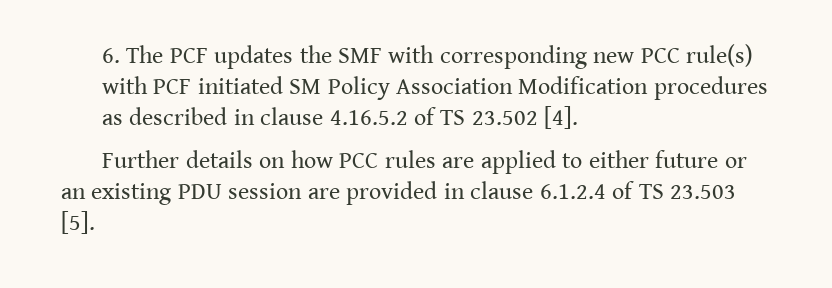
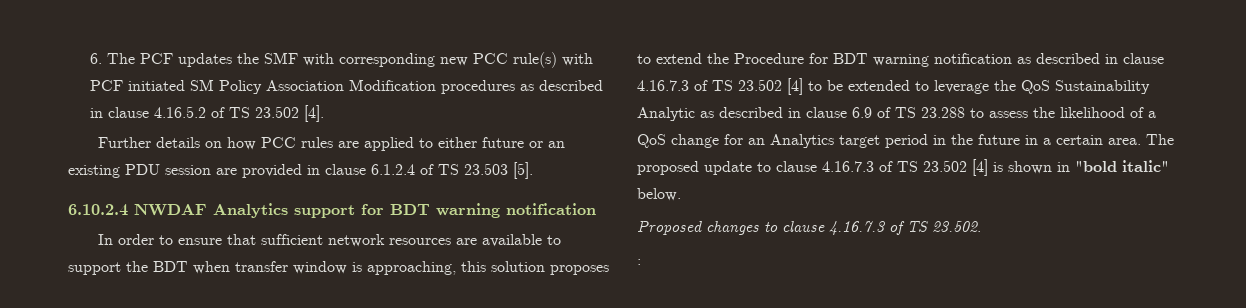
(95, 222) none -> [68,203,596,218] [97,234,561,247] [68,261,609,275] [637,53,1164,67] [637,78,1150,95] [637,107,1156,121] [637,134,1174,148] [637,159,1169,176] [637,188,681,201] [637,220,981,235] [637,259,641,265] // 6.10.2.4 NWDAF Analytics support for BDT warning notification // In order to ensure that sufficient network resources are available to support the BDT when transfer window is approaching, this solution proposes to extend the Procedure for BDT warning notification as described in clause 4.16.7.3 of TS 23.502 [4] to be extended to leverage the QoS Sustainability Analytic as described in clause 6.9 of TS 23.288 to assess the likelihood of a QoS change for an Analytics target period in the future in a certain area. The proposed update to clause 4.16.7.3 of TS 23.502 [4] is shown in "bold italic" below. // Proposed changes to clause 4.16.7.3 of TS 23.502. // :

